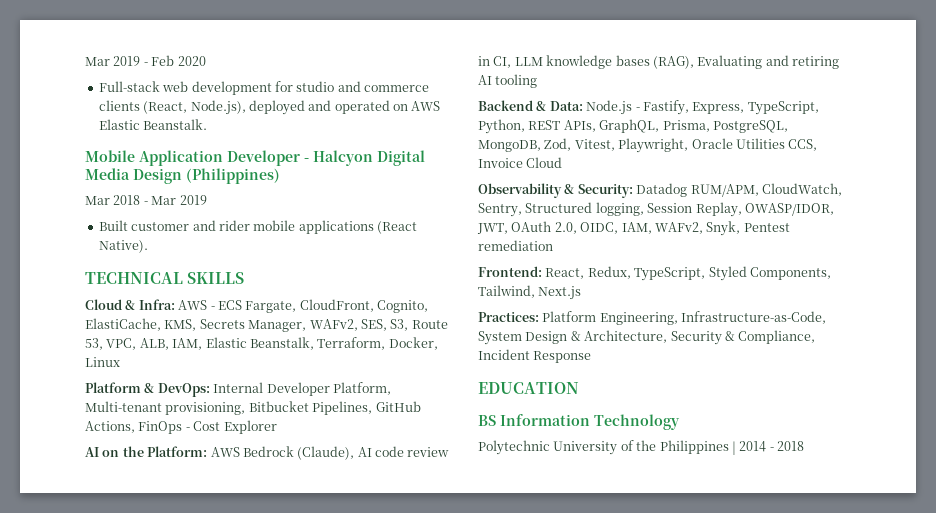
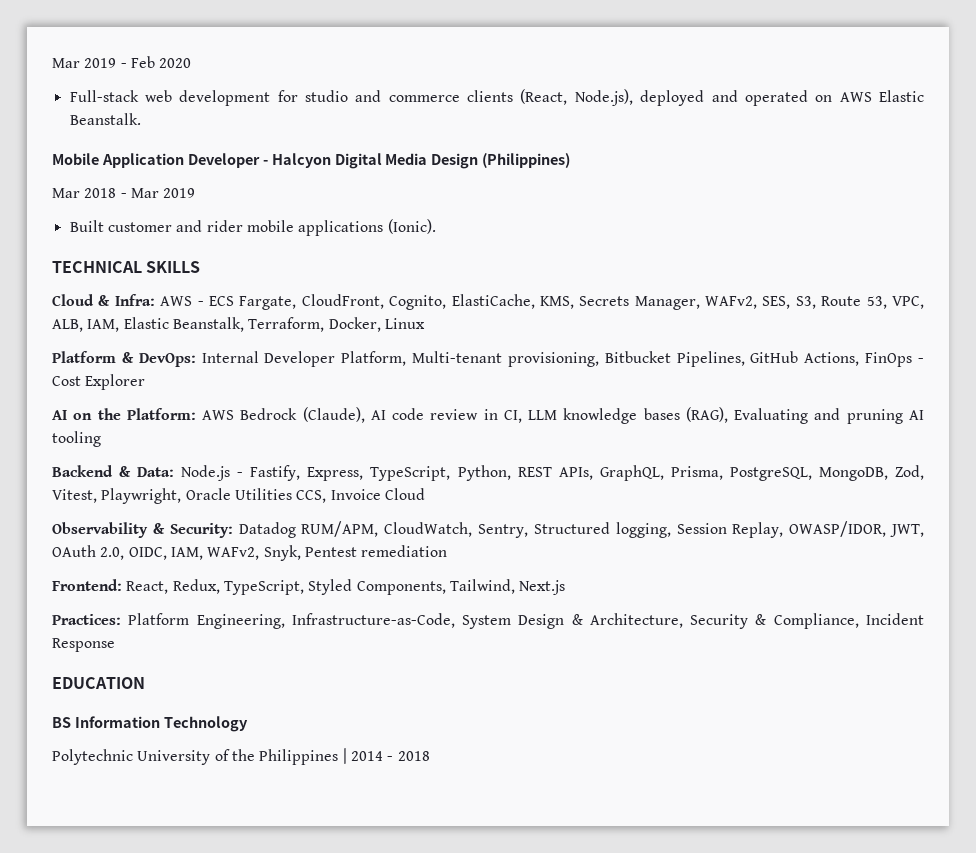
[377,221,417,234] [98,240,148,253] (React Native). -> [387,219,436,234] (Ionic).
[792,56,839,69] retiring -> [846,409,903,424] pruning

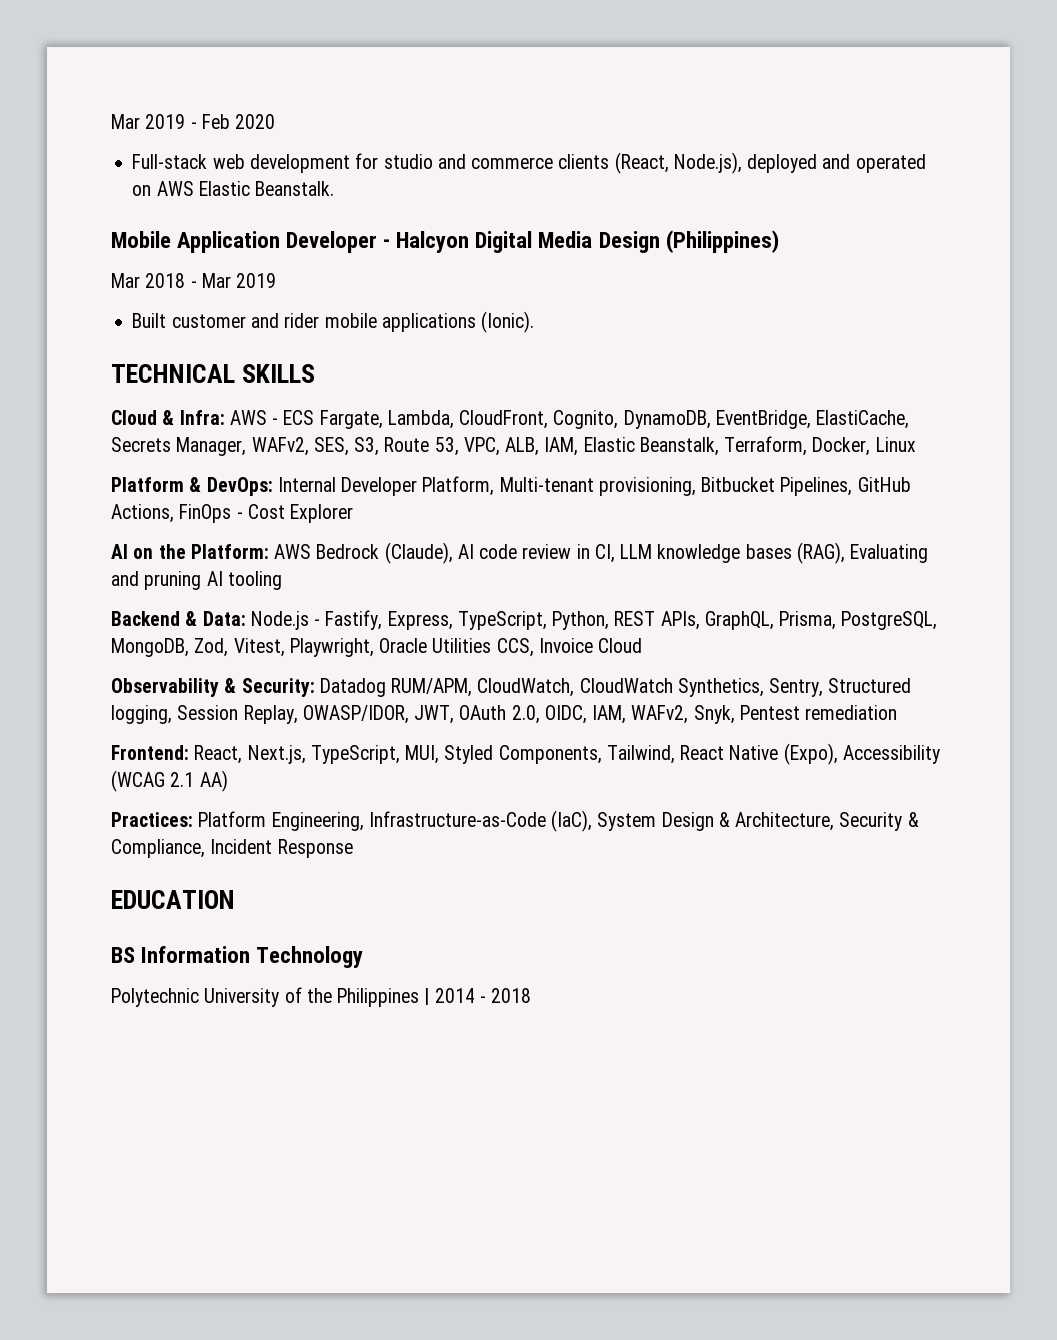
(297, 303) none -> [387,410,454,429] Lambda,
[451,294,574,309] ElastiCache, KMS, -> [623,410,910,429] DynamoDB, EventBridge, ElastiCache,
(473, 529) none -> [579,678,764,697] CloudWatch Synthetics,
[172,579,566,595] Redux, TypeScript, Styled Components, Tailwind, Next.js -> [247,743,940,765] [111,770,228,792] Next.js, TypeScript, MUI, Styled Components, Tailwind, React Native (Expo), Accessibility (WCAG 2.1 AA)
[291,613,455,628] Infrastructure-as-Code, -> [368,810,593,832] Infrastructure-as-Code (IaC),

